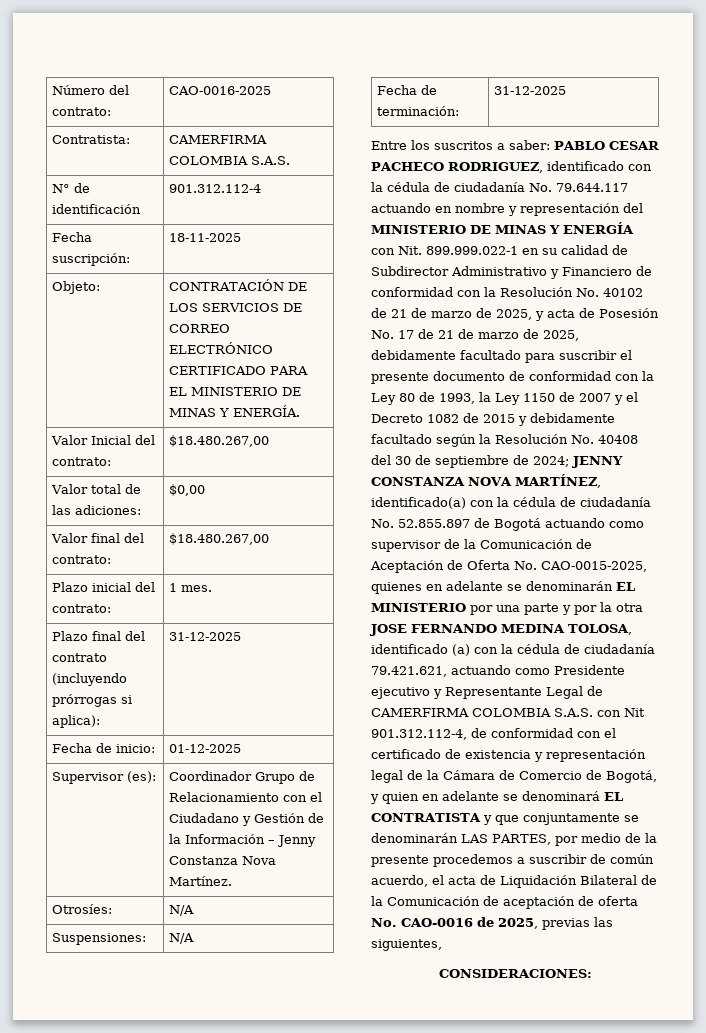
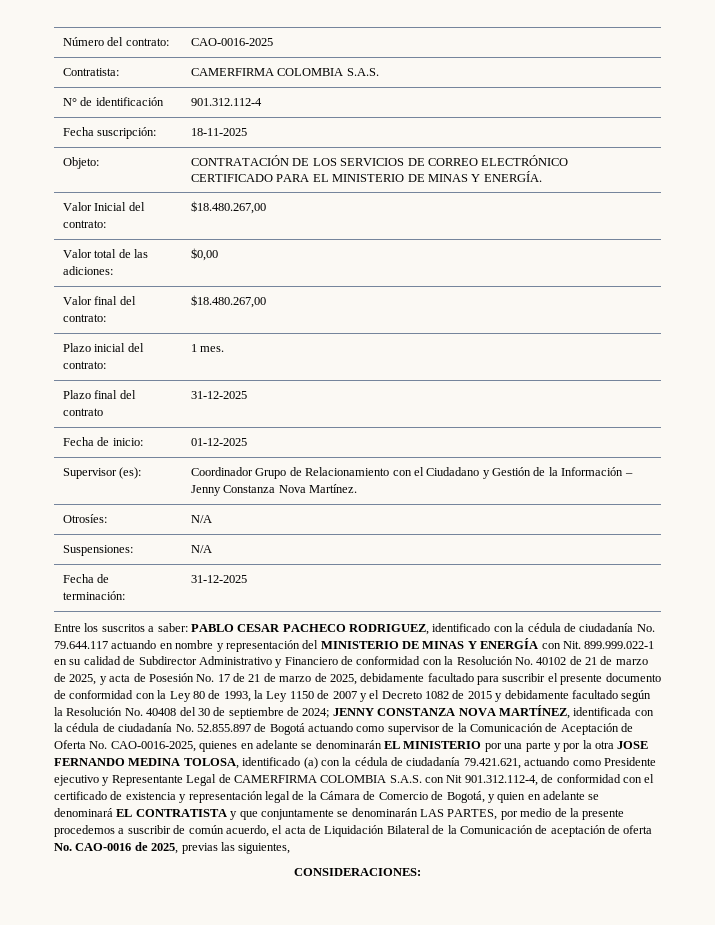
[52,673,128,686] [52,694,133,707] [52,715,101,728] (incluyendo prórrogas si aplica): -> (104, 412) none
[371,497,466,509] identificado(a) -> [573,707,632,716] identificada
[541,561,647,572] CAO-0015-2025, -> [110,741,196,752] CAO-0016-2025,

